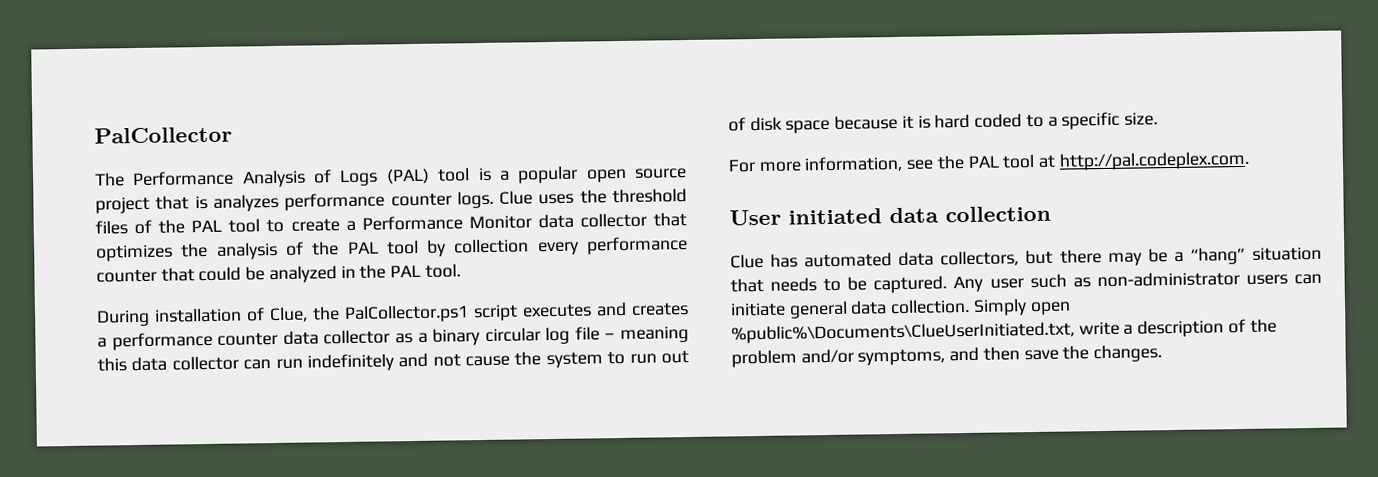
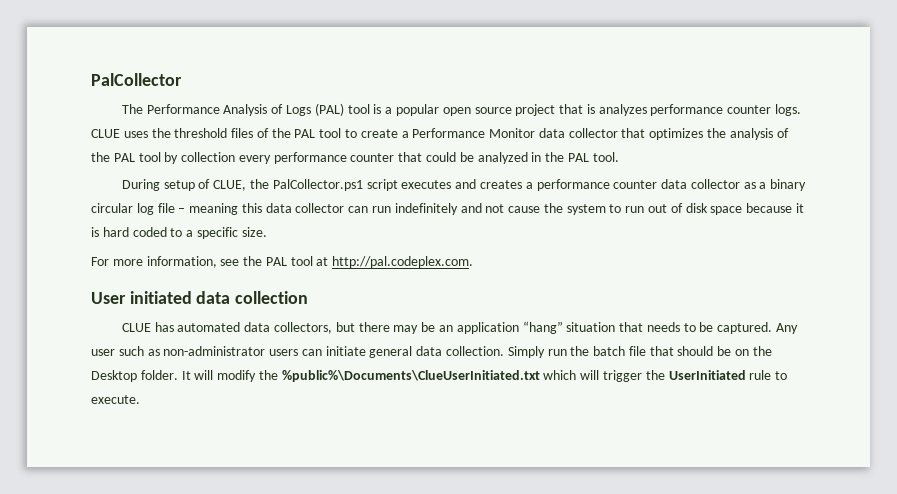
[499,190,534,205] Clue -> [91,129,120,138] CLUE
[154,306,308,323] installation of Clue, -> [163,179,247,191] setup of CLUE,
[730,253,764,269] Clue -> [121,323,151,332] CLUE
[1173,251,1184,262] a -> [438,322,519,334] an application
[1029,301,1071,316] [731,318,1277,344] [731,344,1163,368] open %public%\Documents\ClueUserInitiated.txt, write a description of the problem and/or symptoms, and then save the changes. -> [547,346,772,356] [91,370,788,382] [91,395,140,404] run the batch file that should be on the Desktop folder. It will modify the %public%\Documents\ClueUserInitiated.txt which will trigger the UserInitiated rule to execute.

